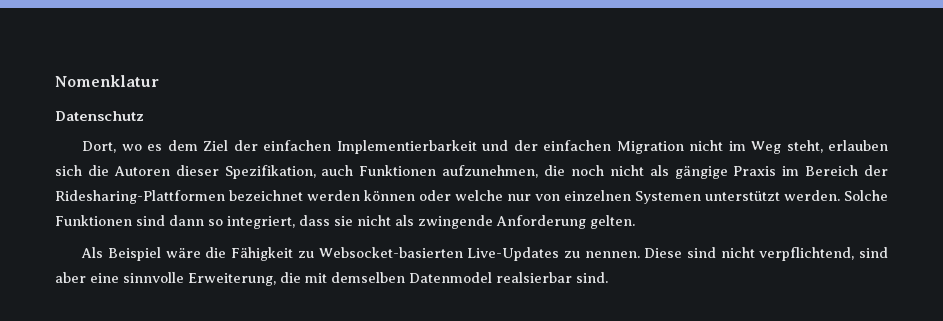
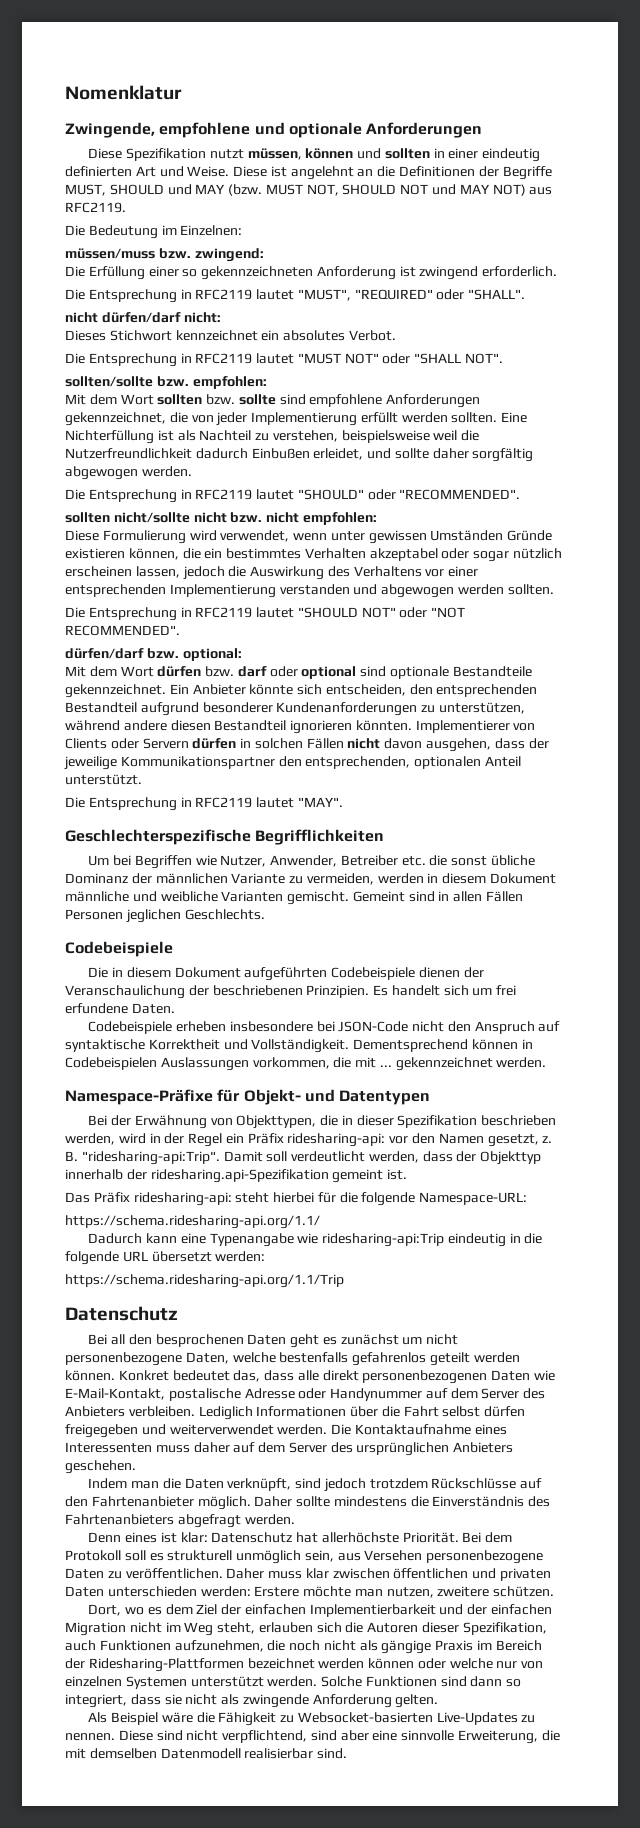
[55,111,144,121] Datenschutz -> [65,122,483,138] [88,148,541,162] [65,166,552,180] [65,184,553,196] [65,202,126,213] [65,225,243,239] [65,248,264,262] [65,266,558,280] [65,289,526,303] [65,312,221,323] [65,330,396,341] [65,353,504,367] [65,376,267,389] [65,394,481,408] [65,412,528,426] [65,430,480,444] [65,448,534,462] [65,466,192,480] [65,489,521,503] [65,512,377,525] [65,530,553,544] [65,548,563,562] [65,566,479,580] [65,584,554,598] [65,607,466,621] [65,625,180,636] [65,648,242,661] [65,666,532,679] [65,684,538,698] [65,702,525,716] [65,720,536,734] [65,738,549,752] [64,756,521,770] [65,774,142,785] [65,797,343,811] [65,829,385,845] [88,855,536,869] [65,873,557,885] [65,891,524,905] [65,909,265,923] [65,941,173,957] [88,967,484,981] [65,985,517,999] [65,1003,175,1014] [88,1021,561,1034] [65,1039,533,1053] [65,1057,547,1071] [65,1089,431,1105] [88,1115,557,1129] [65,1133,553,1147] [65,1151,542,1165] [65,1169,408,1183] [65,1192,528,1206] [65,1215,320,1229] [88,1233,543,1247] [65,1251,266,1265] [65,1274,344,1288] [65,1306,178,1321] [88,1334,459,1348] [65,1352,520,1366] [65,1370,556,1384] [65,1388,546,1401] [65,1406,526,1420] [65,1424,507,1438] [65,1442,514,1456] [65,1460,136,1474] [88,1478,543,1492] [65,1496,551,1510] [65,1514,295,1528] [88,1532,513,1543] [65,1550,544,1564] [65,1568,552,1581] [65,1586,555,1598] Zwingende, empfohlene und optionale Anforderungen // Diese Spezifikation nutzt müssen, können und sollten in einer eindeutig definierten Art und Weise. Diese ist angelehnt an die Definitionen der Begriffe MUST, SHOULD und MAY (bzw. MUST NOT, SHOULD NOT und MAY NOT) aus RFC2119. // Die Bedeutung im Einzelnen: // müssen/muss bzw. zwingend: // Die Erfüllung einer so gekennzeichneten Anforderung ist zwingend erforderlich. // Die Entsprechung in RFC2119 lautet "MUST", "REQUIRED" oder "SHALL". // nicht dürfen/darf nicht: // Dieses Stichwort kennzeichnet ein absolutes Verbot. // Die Entsprechung in RFC2119 lautet "MUST NOT" oder "SHALL NOT". // sollten/sollte bzw. empfohlen: // Mit dem Wort sollten bzw. sollte sind empfohlene Anforderungen gekennzeichnet, die von jeder Implementierung erfüllt werden sollten. Eine Nichterfüllung ist als Nachteil zu verstehen, beispielsweise weil die Nutzerfreundlichkeit dadurch Einbußen erleidet, und sollte daher sorgfältig abgewogen werden. // Die Entsprechung in RFC2119 lautet "SHOULD" oder "RECOMMENDED". // sollten nicht/sollte nicht bzw. nicht empfohlen: // Diese Formulierung wird verwendet, wenn unter gewissen Umständen Gründe existieren können, die ein bestimmtes Verhalten akzeptabel oder sogar nützlich erscheinen lassen, jedoch die Auswirkung des Verhaltens vor einer entsprechenden Implementierung verstanden und abgewogen werden sollten. // Die Entsprechung in RFC2119 lautet "SHOULD NOT" oder "NOT RECOMMENDED". // dürfen/darf bzw. optional: // Mit dem Wort dürfen bzw. darf oder optional sind optionale Bestandteile gekennzeichnet. Ein Anbieter könnte sich entscheiden, den entsprechenden Bestandteil aufgrund besonderer Kundenanforderungen zu unterstützen, während andere diesen Bestandteil ignorieren könnten. Implementierer von Clients oder Servern dürfen in solchen Fällen nicht davon ausgehen, dass der jeweilige Kommunikationspartner den entsprechenden, optionalen Anteil unterstützt. // Die Entsprechung in RFC2119 lautet "MAY". // Geschlechterspezifische Begrifflichkeiten // Um bei Begriffen wie Nutzer, Anwender, Betreiber etc. die sonst übliche Dominanz der männlichen Variante zu vermeiden, werden in diesem Dokument männliche und weibliche Varianten gemischt. Gemeint sind in allen Fällen Personen jeglichen Geschlechts. // Codebeispiele // Die in diesem Dokument aufgeführten Codebeispiele dienen der Veranschaulichung der beschriebenen Prinzipien. Es handelt sich um frei erfundene Daten. // Codebeispiele erheben insbesondere bei JSON-Code nicht den Anspruch auf syntaktische Korrektheit und Vollständigkeit. Dementsprechend können in Codebeispielen Auslassungen vorkommen, die mit ... gekennzeichnet werden. // Namespace-Präfixe für Objekt- und Datentypen // Bei der Erwähnung von Objekttypen, die in dieser Spezifikation beschrieben werden, wird in der Regel ein Präfix ridesharing-api: vor den Namen gesetzt, z. B. "ridesharing-api:Trip". Damit soll verdeutlicht werden, dass der Objekttyp innerhalb der ridesharing.api-Spezifikation gemeint ist. // Das Präfix ridesharing-api: steht hierbei für die folgende Namespace-URL: // https://schema.ridesharing-api.org/1.1/ // Dadurch kann eine Typenangabe wie ridesharing-api:Trip eindeutig in die folgende URL übersetzt werden: // https://schema.ridesharing-api.org/1.1/Trip // Datenschutz // Bei all den besprochenen Daten geht es zunächst um nicht personenbezogene Daten, welche bestenfalls gefahrenlos geteilt werden können. Konkret bedeutet das, dass alle direkt personenbezogenen Daten wie E-Mail-Kontakt, postalische Adresse oder Handynummer auf dem Server des Anbieters verbleiben. Lediglich Informationen über die Fahrt selbst dürfen freigegeben und weiterverwendet werden. Die Kontaktaufnahme eines Interessenten muss daher auf dem Server des ursprünglichen Anbieters geschehen. // Indem man die Daten verknüpft, sind jedoch trotzdem Rückschlüsse auf den Fahrtenanbieter möglich. Daher sollte mindestens die Einverständnis des Fahrtenanbieters abgefragt werden. // Denn eines ist klar: Datenschutz hat allerhöchste Priorität. Bei dem Protokoll soll es strukturell unmöglich sein, aus Versehen personenbezogene Daten zu veröffentlichen. Daher muss klar zwischen öffentlichen und privaten Daten unterschieden werden: Erstere möchte man nutzen, zweitere schützen.
[409,272,572,283] Datenmodel realsierbar -> [160,1748,314,1759] Datenmodell realisierbar

